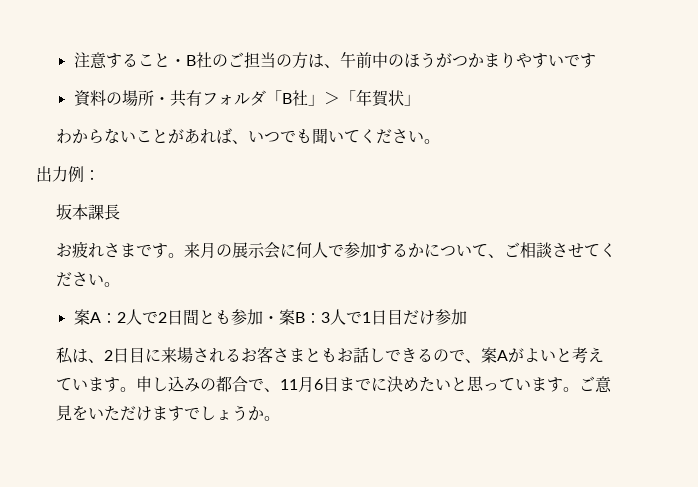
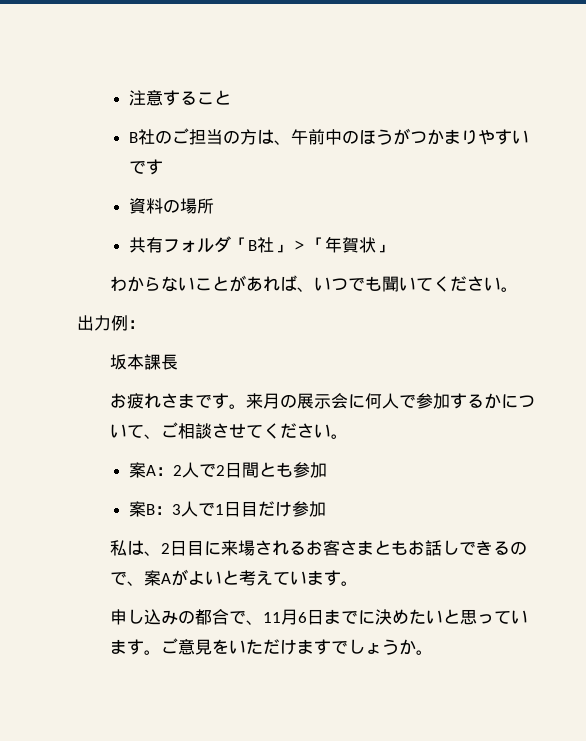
[169,59,186,66] ・ -> (232, 97) //
[153,97,170,104] ・ -> (215, 206) //
[262,316,279,323] ・ -> (328, 470) //
(137, 389) none -> (359, 583) //

